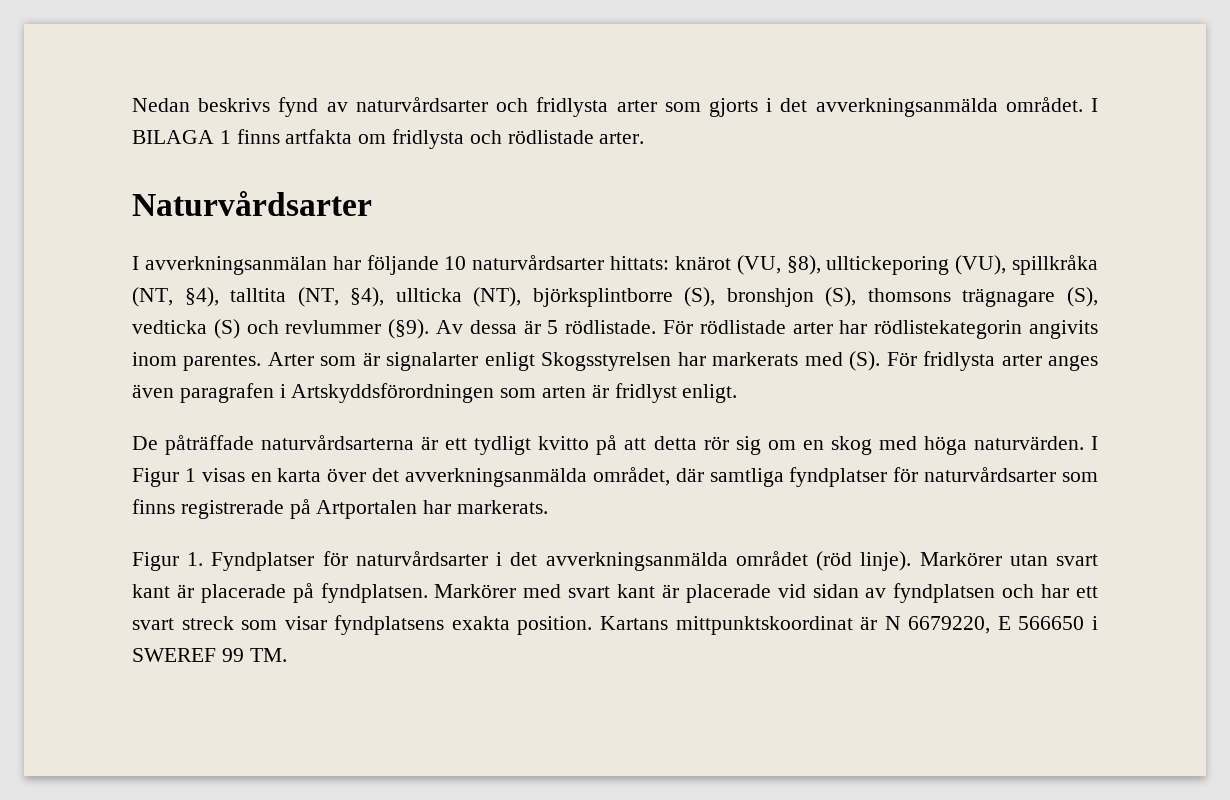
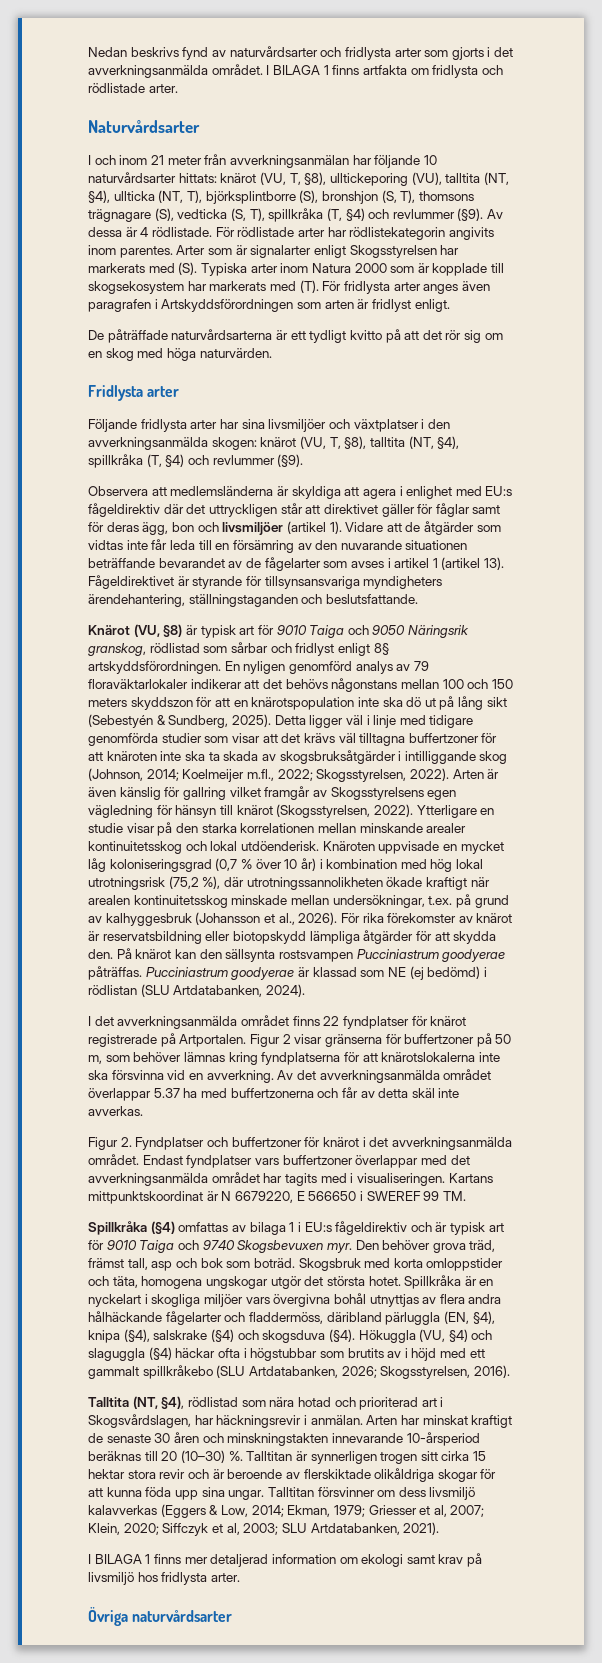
(139, 263) none -> [94,154,227,165] och inom 21 meter från
(781, 265) none -> [289,173,301,185] T,
[1012,255,1098,275] [132,287,219,307] spillkråka (NT, §4), -> (442, 178) none
[473,287,522,307] (NT), -> [158,190,202,203] (NT, T),
[825,287,857,307] (S), -> [381,190,416,203] (S, T),
[213,319,240,339] (S) -> [230,208,365,222] (S, T), spillkråka (T, §4)
[547,320,559,334] 5 -> [140,227,149,237] 4
(881, 361) none -> [200,263,505,276] [88,280,319,294] Typiska arter inom Natura 2000 som är kopplade till skogsekosystem har markerats med (T).
[653,436,697,450] detta -> [422,330,442,340] det
[1090,436,1098,450] [132,467,1099,487] [132,499,549,519] [132,551,1099,571] [132,583,1098,603] [132,615,593,635] I Figur 1 visas en karta över det avverkningsanmälda området, där samtliga fyndplatser för naturvårdsarter som finns registrerade på Artportalen har markerats. // Figur 1. Fyndplatser för naturvårdsarter i det avverkningsanmälda området (röd linje). Markörer utan svart kant är placerade på fyndplatsen. Markörer med svart kant är placerade vid sidan av fyndplatsen och har ett svart streck som visar fyndplatsens exakta position. -> [88,385,180,401] [88,419,450,432] [88,436,460,450] [88,454,304,468] [88,486,513,499] [88,503,501,517] [88,521,501,535] [88,539,468,553] [88,557,505,571] [88,575,443,589] [88,594,418,607] [88,624,470,638] [88,642,389,656] [88,661,429,674] [88,678,513,692] [88,696,507,710] [88,714,474,728] [88,733,498,746] [88,750,508,764] [88,768,500,782] [88,786,457,800] [88,804,495,818] [88,822,467,836] [88,841,504,854] [88,858,484,872] [88,876,490,890] [88,894,509,908] [88,912,513,926] [88,930,497,944] [88,948,506,962] [88,966,487,980] [88,984,305,997] [88,1015,467,1029] [88,1033,512,1047] [88,1052,500,1065] [88,1069,492,1083] [88,1087,460,1101] [88,1106,143,1116] [88,1137,512,1150] [88,1154,470,1168] [88,1172,445,1186] // Fridlysta arter // Följande fridlysta arter har sina livsmiljöer och växtplatser i den avverkningsanmälda skogen: knärot (VU, T, §8), talltita (NT, §4), spillkråka (T, §4) och revlummer (§9). // Observera att medlemsländerna är skyldiga att agera i enlighet med EU:s fågeldirektiv där det uttryckligen står att direktivet gäller för fåglar samt för deras ägg, bon och livsmiljöer (artikel 1). Vidare att de åtgärder som vidtas inte får leda till en försämring av den nuvarande situationen beträffande bevarandet av de fågelarter som avses i artikel 1 (artikel 13). Fågeldirektivet är styrande för tillsynsansvariga myndigheters ärendehantering, ställningstaganden och beslutsfattande. // Knärot (VU, §8) är typisk art för 9010 Taiga och 9050 Näringsrik granskog, rödlistad som sårbar och fridlyst enligt 8§ artskyddsförordningen. En nyligen genomförd analys av 79 floraväktarlokaler indikerar att det behövs någonstans mellan 100 och 150 meters skyddszon för att en knärotspopulation inte ska dö ut på lång sikt (Sebestyén & Sundberg, 2025). Detta ligger väl i linje med tidigare genomförda studier som visar att det krävs väl tilltagna buffertzoner för att knäroten inte ska ta skada av skogsbruksåtgärder i intilliggande skog (Johnson, 2014; Koelmeijer m.fl., 2022; Skogsstyrelsen, 2022). Arten är även känslig för gallring vilket framgår av Skogsstyrelsens egen vägledning för hänsyn till knärot (Skogsstyrelsen, 2022). Ytterligare en studie visar på den starka korrelationen mellan minskande arealer kontinuitetsskog och lokal utdöenderisk. Knäroten uppvisade en mycket låg koloniseringsgrad (0,7 % över 10 år) i kombination med hög lokal utrotningsrisk (75,2 %), där utrotningssannolikheten ökade kraftigt när arealen kontinuitetsskog minskade mellan undersökningar, t.ex. på grund av kalhyggesbruk (Johansson et al., 2026). För rika förekomster av knärot är reservatsbildning eller biotopskydd lämpliga åtgärder för att skydda den. På knärot kan den sällsynta rostsvampen Pucciniastrum goodyerae påträffas. Pucciniastrum goodyerae är klassad som NE (ej bedömd) i rödlistan (SLU Artdatabanken, 2024). // I det avverkningsanmälda området finns 22 fyndplatser för knärot registrerade på Artportalen. Figur 2 visar gränserna för buffertzoner på 50 m, som behöver lämnas kring fyndplatserna för att knärotslokalerna inte ska försvinna vid en avverkning. Av det avverkningsanmälda området överlappar 5.37 ha med buffertzonerna och får av detta skäl inte avverkas. // Figur 2. Fyndplatser och buffertzoner för knärot i det avverkningsanmälda området. Endast fyndplatser vars buffertzoner överlappar med det avverkningsanmälda området har tagits med i visualiseringen.
(287, 655) none -> [88,1221,504,1235] [88,1240,496,1253] [88,1258,504,1271] [88,1275,494,1289] [88,1293,502,1307] [88,1311,495,1325] [88,1329,493,1343] [88,1347,485,1361] [88,1365,510,1379] [88,1396,444,1410] [88,1414,513,1428] [88,1432,480,1446] [88,1450,487,1464] [88,1468,497,1482] [88,1487,476,1500] [88,1504,485,1518] [88,1522,440,1536] [88,1553,483,1567] [88,1572,240,1585] [88,1607,233,1626] // Spillkråka (§4) omfattas av bilaga 1 i EU:s fågeldirektiv och är typisk art för 9010 Taiga och 9740 Skogsbevuxen myr. Den behöver grova träd, främst tall, asp och bok som boträd. Skogsbruk med korta omloppstider och täta, homogena ungskogar utgör det största hotet. Spillkråka är en nyckelart i skogliga miljöer vars övergivna bohål utnyttjas av flera andra hålhäckande fågelarter och fladdermöss, däribland pärluggla (EN, §4), knipa (§4), salskrake (§4) och skogsduva (§4). Hökuggla (VU, §4) och slaguggla (§4) häckar ofta i högstubbar som brutits av i höjd med ett gammalt spillkråkebo (SLU Artdatabanken, 2026; Skogsstyrelsen, 2016). // Talltita (NT, §4), rödlistad som nära hotad och prioriterad art i Skogsvårdslagen, har häckningsrevir i anmälan. Arten har minskat kraftigt de senaste 30 åren och minskningstakten innevarande 10-årsperiod beräknas till 20 (10–30) %. Talltitan är synnerligen trogen sitt cirka 15 hektar stora revir och är beroende av flerskiktade olikåldriga skogar för att kunna föda upp sina ungar. Talltitan försvinner om dess livsmiljö kalavverkas (Eggers & Low, 2014; Ekman, 1979; Griesser et al, 2007; Klein, 2020; Siffczyk et al, 2003; SLU Artdatabanken, 2021). // I BILAGA 1 finns mer detaljerad information om ekologi samt krav på livsmiljö hos fridlysta arter. // Övriga naturvårdsarter

